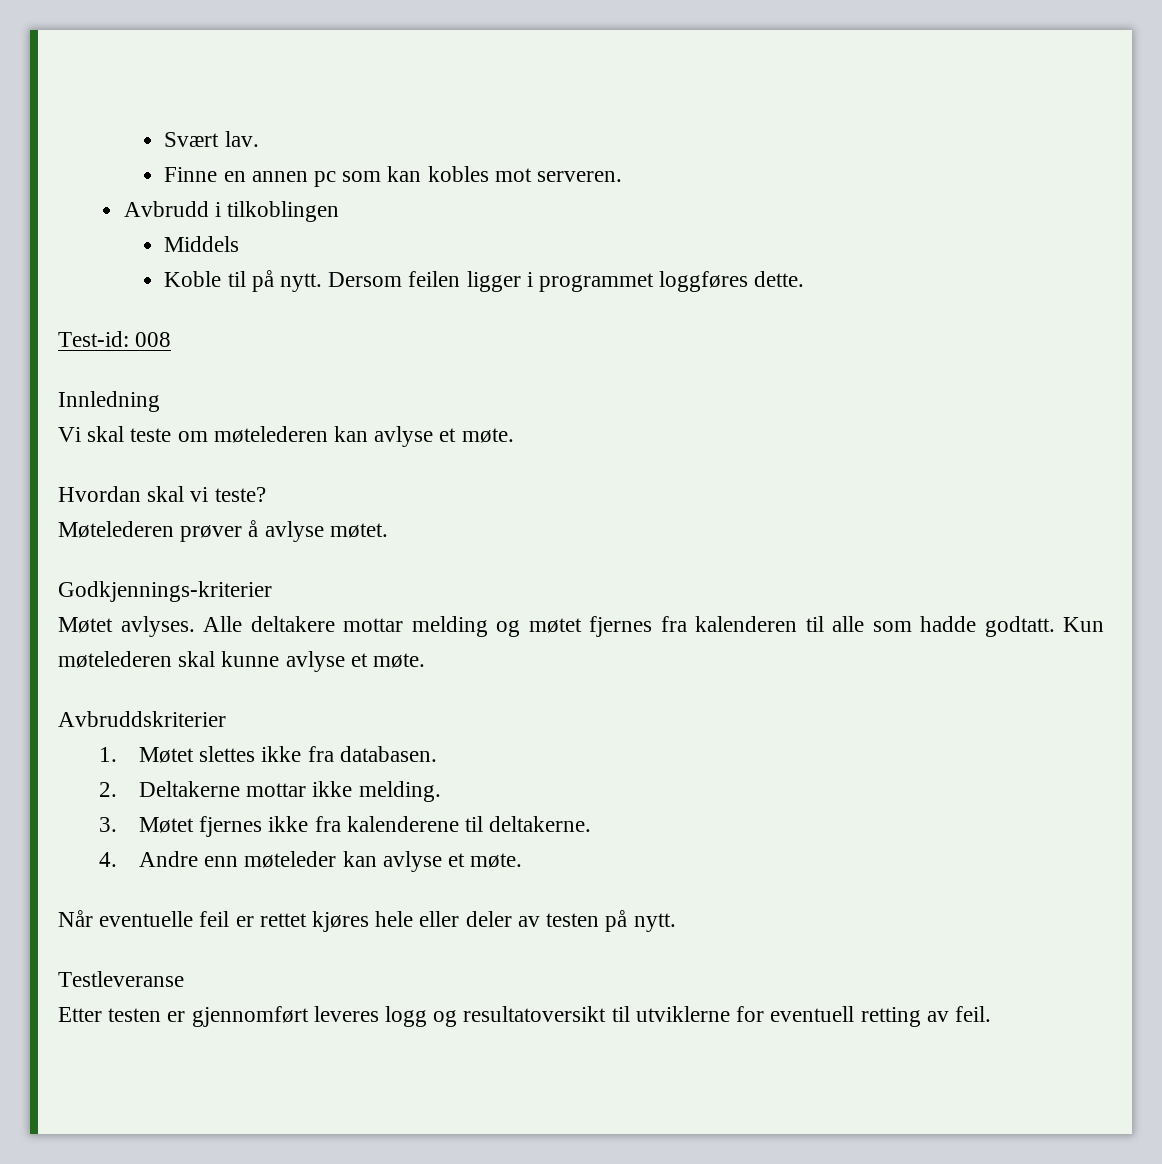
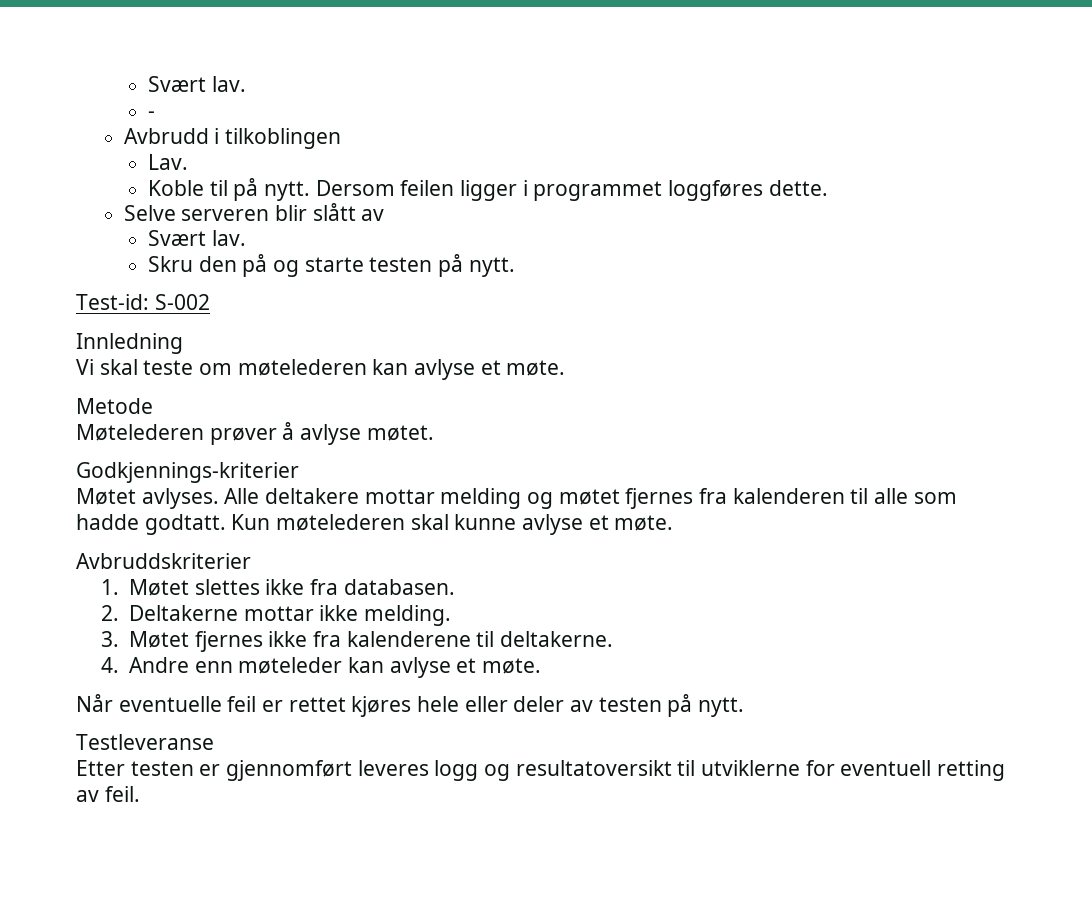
[164,131,259,147] [164,166,623,187] Svært lav. // Finne en annen pc som kan kobles mot serveren. -> [148,76,246,92] [148,111,156,118] Svært lav. // -
[164,236,240,252] Middels -> [148,154,189,170] Lav.
(805, 279) none -> [123,203,385,221] [148,230,246,246] [148,254,515,277] // Selve serveren blir slått av // Svært lav. // Skru den på og starte testen på nytt.
[135,332,172,347] 008 -> [154,294,210,310] S-002
[58,486,266,502] Hvordan skal vi teste? -> [76,398,153,414] Metode

